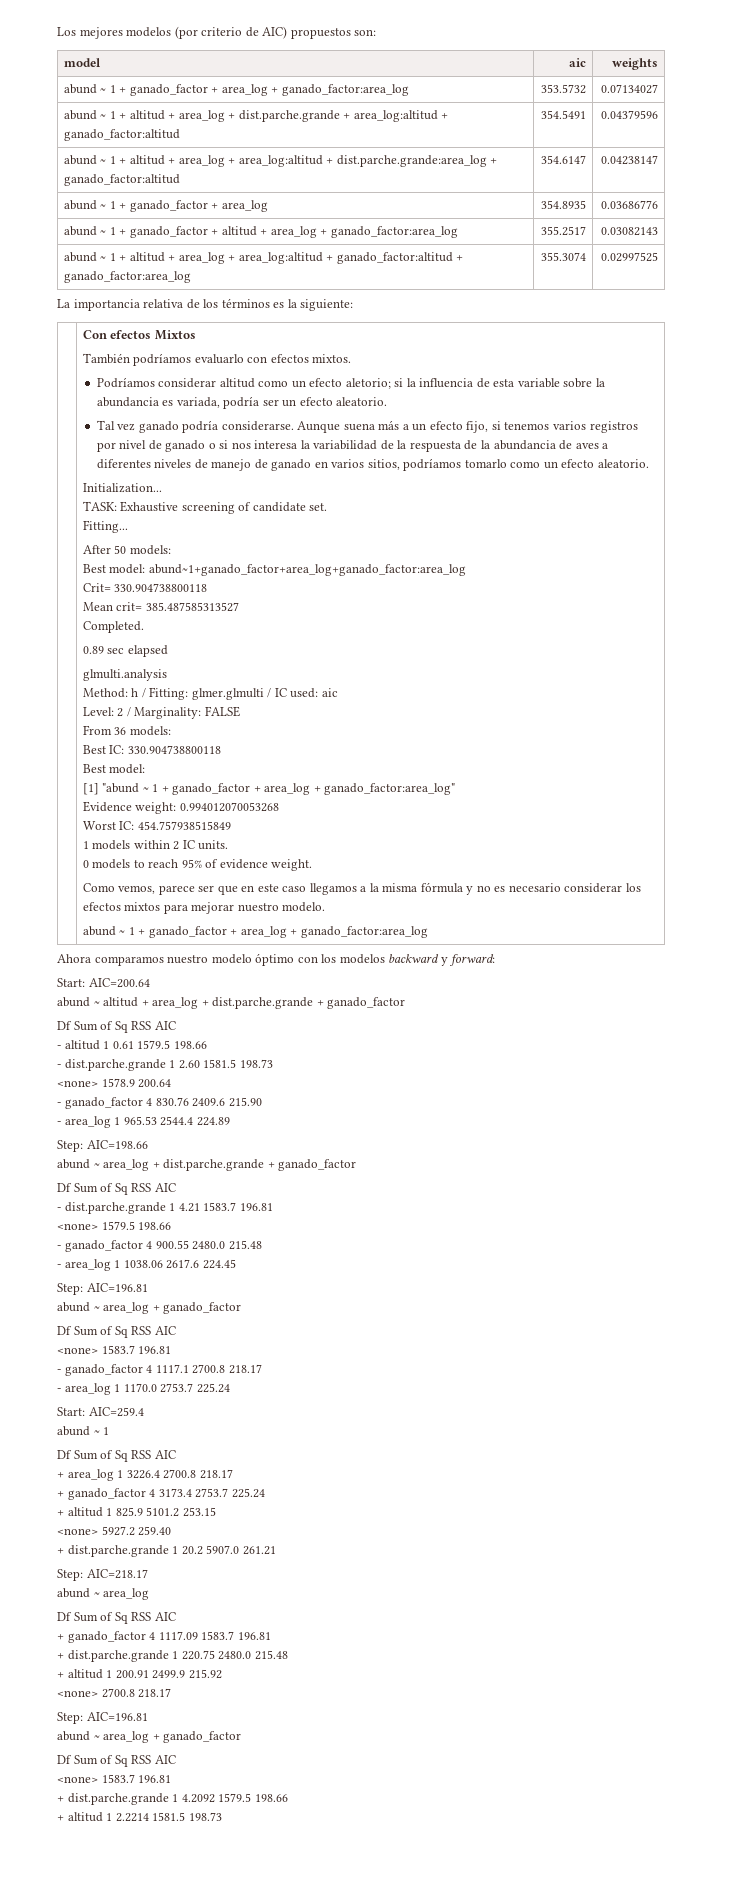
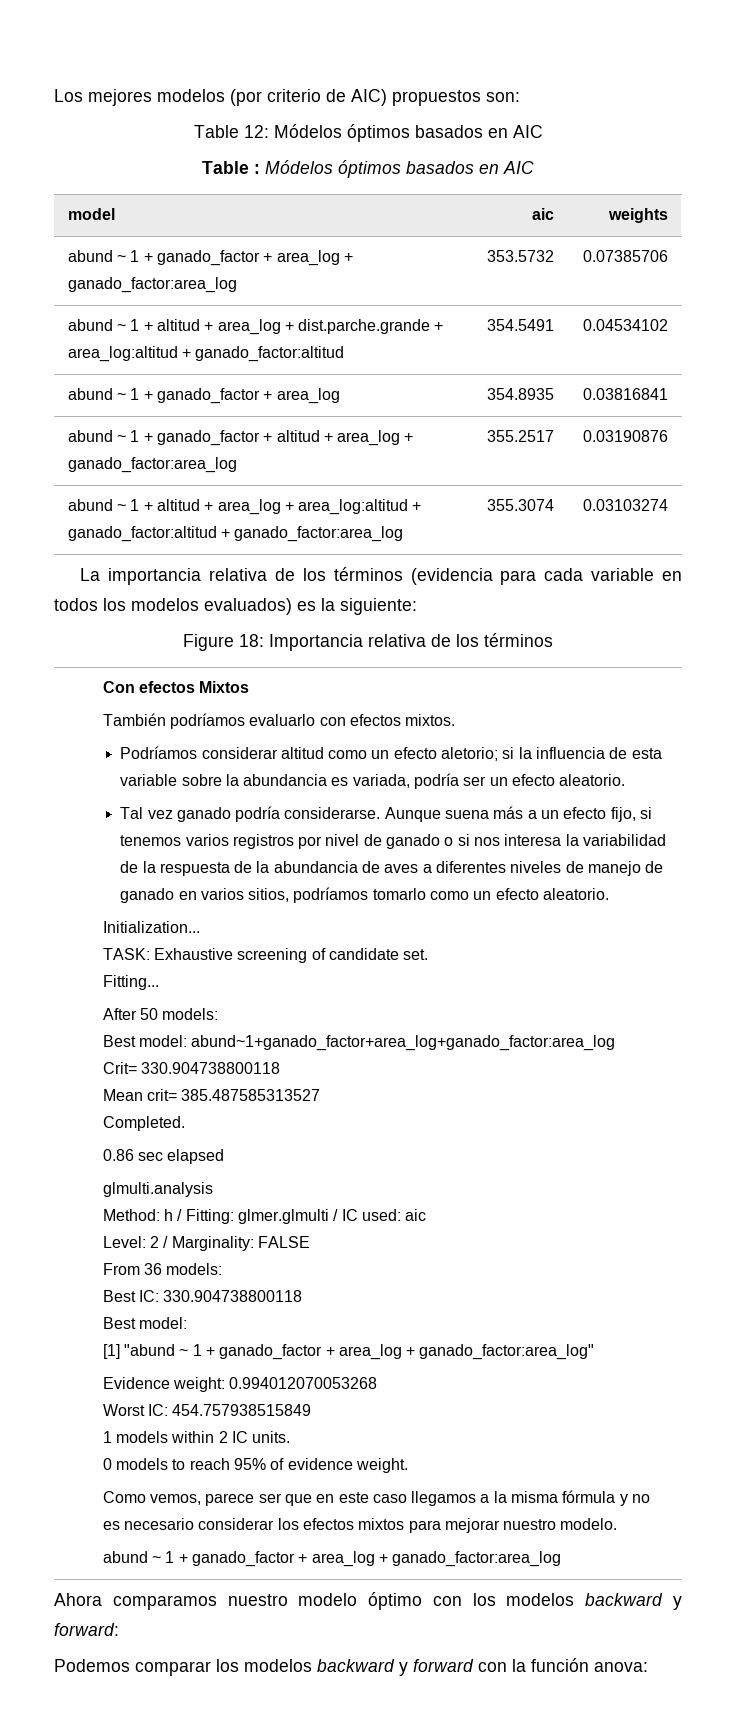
(377, 32) none -> [193,124,543,142] [202,160,534,178] // Table 12: Módelos óptimos basados en AIC // Table : Módelos óptimos basados en AIC
[601,84,659,94] 0.07134027 -> [583,250,669,262] 0.07385706
[601,110,659,119] [63,155,498,167] [63,174,180,186] [541,155,587,164] [601,155,659,165] 0.04379596 // abund ~ 1 + altitud + area_log + area_log:altitud + dist.parche.grande:area_log + ganado_factor:altitud | 354.6147 | 0.04238147 -> [583,319,669,331] 0.04534102
[601,200,659,209] 0.03686776 -> [583,388,669,400] 0.03816841
[601,227,659,236] 0.03082143 -> [583,430,669,442] 0.03190876
[601,252,659,262] 0.02997525 -> [583,499,669,511] 0.03103274
[273,299,354,311] es la siguiente: -> [410,568,682,585] [54,598,417,615] [183,633,553,651] (evidencia para cada variable en todos los modelos evaluados) es la siguiente: // Figure 18: Importancia relativa de los términos
[82,646,104,654] 0.89 -> [102,1149,134,1161] 0.86
[57,978,150,988] [57,997,406,1009] [57,1021,176,1033] [57,1040,207,1050] [57,1059,273,1071] [57,1078,172,1088] [57,1097,262,1109] [57,1116,230,1128] [57,1140,148,1152] [57,1159,357,1171] [57,1183,176,1195] [57,1202,273,1214] [57,1221,172,1230] [57,1240,262,1252] [57,1259,236,1271] [57,1283,148,1295] [57,1302,242,1314] [57,1326,176,1338] [57,1345,172,1354] [57,1364,262,1376] [57,1383,230,1395] [57,1407,144,1417] [57,1426,110,1436] [57,1450,176,1462] [57,1469,233,1481] [57,1488,265,1500] [57,1507,216,1517] [57,1526,172,1536] [57,1545,276,1557] [57,1569,148,1581] [57,1588,150,1600] [57,1612,176,1624] [57,1631,271,1643] [57,1650,288,1662] [57,1669,222,1679] [57,1688,172,1698] [57,1712,148,1724] [57,1731,242,1743] [57,1755,176,1767] [57,1774,172,1783] [57,1793,288,1805] [57,1812,222,1822] Start: AIC=200.64 // abund ~ altitud + area_log + dist.parche.grande + ganado_factor // Df Sum of Sq RSS AIC // - altitud 1 0.61 1579.5 198.66 // - dist.parche.grande 1 2.60 1581.5 198.73 // <none> 1578.9 200.64 // - ganado_factor 4 830.76 2409.6 215.90 // - area_log 1 965.53 2544.4 224.89 // Step: AIC=198.66 // abund ~ area_log + dist.parche.grande + ganado_factor // Df Sum of Sq RSS AIC // - dist.parche.grande 1 4.21 1583.7 196.81 // <none> 1579.5 198.66 // - ganado_factor 4 900.55 2480.0 215.48 // - area_log 1 1038.06 2617.6 224.45 // Step: AIC=196.81 // abund ~ area_log + ganado_factor // Df Sum of Sq RSS AIC // <none> 1583.7 196.81 // - ganado_factor 4 1117.1 2700.8 218.17 // - area_log 1 1170.0 2753.7 225.24 // Start: AIC=259.4 // abund ~ 1 // Df Sum of Sq RSS AIC // + area_log 1 3226.4 2700.8 218.17 // + ganado_factor 4 3173.4 2753.7 225.24 // + altitud 1 825.9 5101.2 253.15 // <none> 5927.2 259.40 // + dist.parche.grande 1 20.2 5907.0 261.21 // Step: AIC=218.17 // abund ~ area_log // Df Sum of Sq RSS AIC // + ganado_factor 4 1117.09 1583.7 196.81 // + dist.parche.grande 1 220.75 2480.0 215.48 // + altitud 1 200.91 2499.9 215.92 // <none> 2700.8 218.17 // Step: AIC=196.81 // abund ~ area_log + ganado_factor // Df Sum of Sq RSS AIC // <none> 1583.7 196.81 // + dist.parche.grande 1 4.2092 1579.5 198.66 // + altitud 1 2.2214 1581.5 198.73 -> [54,1658,648,1676] Podemos comparar los modelos backward y forward con la función anova:

